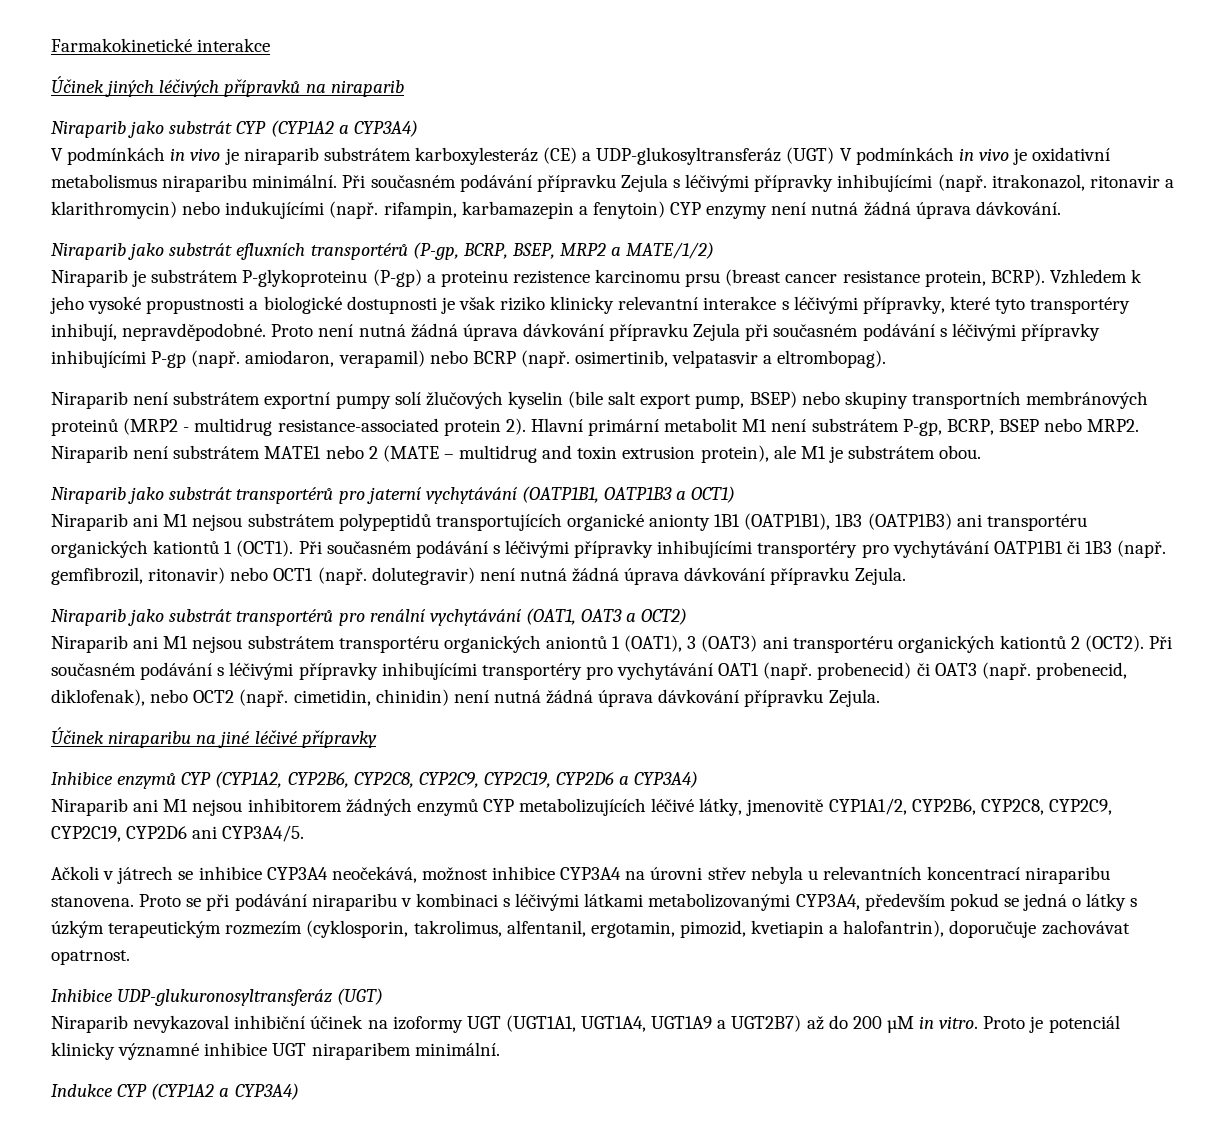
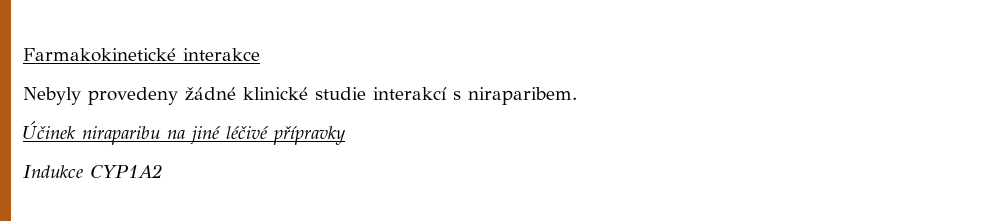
[51,76,404,97] [51,120,418,138] [51,147,1111,165] [51,174,1174,192] [51,201,1061,219] [51,242,715,260] [51,269,1143,287] [50,296,1131,314] [51,323,1100,341] [51,350,887,368] [51,391,1149,409] [51,418,1140,436] [51,445,982,463] [51,486,736,504] [51,513,1087,531] [51,540,1167,558] [51,567,906,585] [51,608,688,626] [51,635,1173,653] [51,662,1127,680] [51,689,880,707] Účinek jiných léčivých přípravků na niraparib // Niraparib jako substrát CYP (CYP1A2 a CYP3A4) // V podmínkách in vivo je niraparib substrátem karboxylesteráz (CE) a UDP-glukosyltransferáz (UGT) V podmínkách in vivo je oxidativní metabolismus niraparibu minimální. Při současném podávání přípravku Zejula s léčivými přípravky inhibujícími (např. itrakonazol, ritonavir a klarithromycin) nebo indukujícími (např. rifampin, karbamazepin a fenytoin) CYP enzymy není nutná žádná úprava dávkování. // Niraparib jako substrát efluxních transportérů (P-gp, BCRP, BSEP, MRP2 a MATE/1/2) // Niraparib je substrátem P-glykoproteinu (P-gp) a proteinu rezistence karcinomu prsu (breast cancer resistance protein, BCRP). Vzhledem k jeho vysoké propustnosti a biologické dostupnosti je však riziko klinicky relevantní interakce s léčivými přípravky, které tyto transportéry inhibují, nepravděpodobné. Proto není nutná žádná úprava dávkování přípravku Zejula při současném podávání s léčivými přípravky inhibujícími P-gp (např. amiodaron, verapamil) nebo BCRP (např. osimertinib, velpatasvir a eltrombopag). // Niraparib není substrátem exportní pumpy solí žlučových kyselin (bile salt export pump, BSEP) nebo skupiny transportních membránových proteinů (MRP2 - multidrug resistance-associated protein 2). Hlavní primární metabolit M1 není substrátem P-gp, BCRP, BSEP nebo MRP2. Niraparib není substrátem MATE1 nebo 2 (MATE – multidrug and toxin extrusion protein), ale M1 je substrátem obou. // Niraparib jako substrát transportérů pro jaterní vychytávání (OATP1B1, OATP1B3 a OCT1) // Niraparib ani M1 nejsou substrátem polypeptidů transportujících organické anionty 1B1 (OATP1B1), 1B3 (OATP1B3) ani transportéru organických kationtů 1 (OCT1). Při současném podávání s léčivými přípravky inhibujícími transportéry pro vychytávání OATP1B1 či 1B3 (např. gemfibrozil, ritonavir) nebo OCT1 (např. dolutegravir) není nutná žádná úprava dávkování přípravku Zejula. // Niraparib jako substrát transportérů pro renální vychytávání (OAT1, OAT3 a OCT2) // Niraparib ani M1 nejsou substrátem transportéru organických aniontů 1 (OAT1), 3 (OAT3) ani transportéru organických kationtů 2 (OCT2). Při současném podávání s léčivými přípravky inhibujícími transportéry pro vychytávání OAT1 (např. probenecid) či OAT3 (např. probenecid, diklofenak), nebo OCT2 (např. cimetidin, chinidin) není nutná žádná úprava dávkování přípravku Zejula. -> [23,87,577,105] Nebyly provedeny žádné klinické studie interakcí s niraparibem.
[51,771,699,789] [51,798,1112,816] [51,825,305,842] [51,866,1111,884] [51,893,1138,911] [51,920,1130,938] [51,950,130,965] [51,988,384,1006] [51,1015,1120,1033] [51,1042,500,1060] [51,1083,299,1100] Inhibice enzymů CYP (CYP1A2, CYP2B6, CYP2C8, CYP2C9, CYP2C19, CYP2D6 a CYP3A4) // Niraparib ani M1 nejsou inhibitorem žádných enzymů CYP metabolizujících léčivé látky, jmenovitě CYP1A1/2, CYP2B6, CYP2C8, CYP2C9, CYP2C19, CYP2D6 ani CYP3A4/5. // Ačkoli v játrech se inhibice CYP3A4 neočekává, možnost inhibice CYP3A4 na úrovni střev nebyla u relevantních koncentrací niraparibu stanovena. Proto se při podávání niraparibu v kombinaci s léčivými látkami metabolizovanými CYP3A4, především pokud se jedná o látky s úzkým terapeutickým rozmezím (cyklosporin, takrolimus, alfentanil, ergotamin, pimozid, kvetiapin a halofantrin), doporučuje zachovávat opatrnost. // Inhibice UDP-glukuronosyltransferáz (UGT) // Niraparib nevykazoval inhibiční účinek na izoformy UGT (UGT1A1, UGT1A4, UGT1A9 a UGT2B7) až do 200 µM in vitro. Proto je potenciál klinicky významné inhibice UGT niraparibem minimální. // Indukce CYP (CYP1A2 a CYP3A4) -> [23,164,163,178] Indukce CYP1A2

